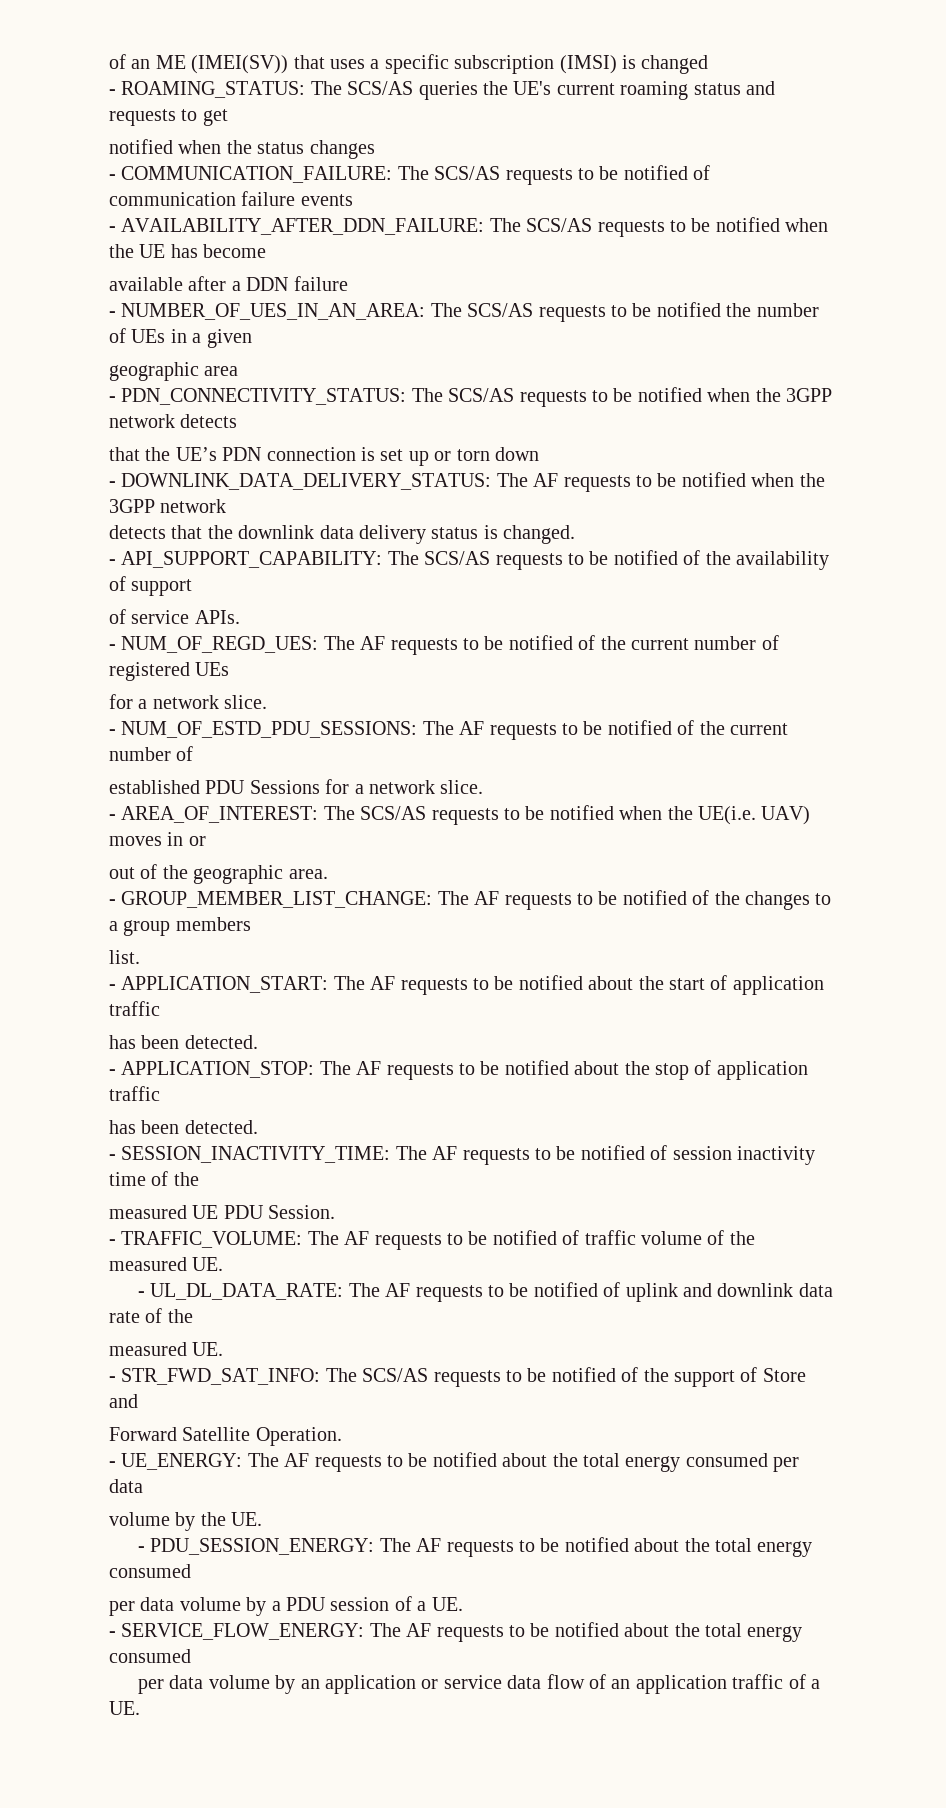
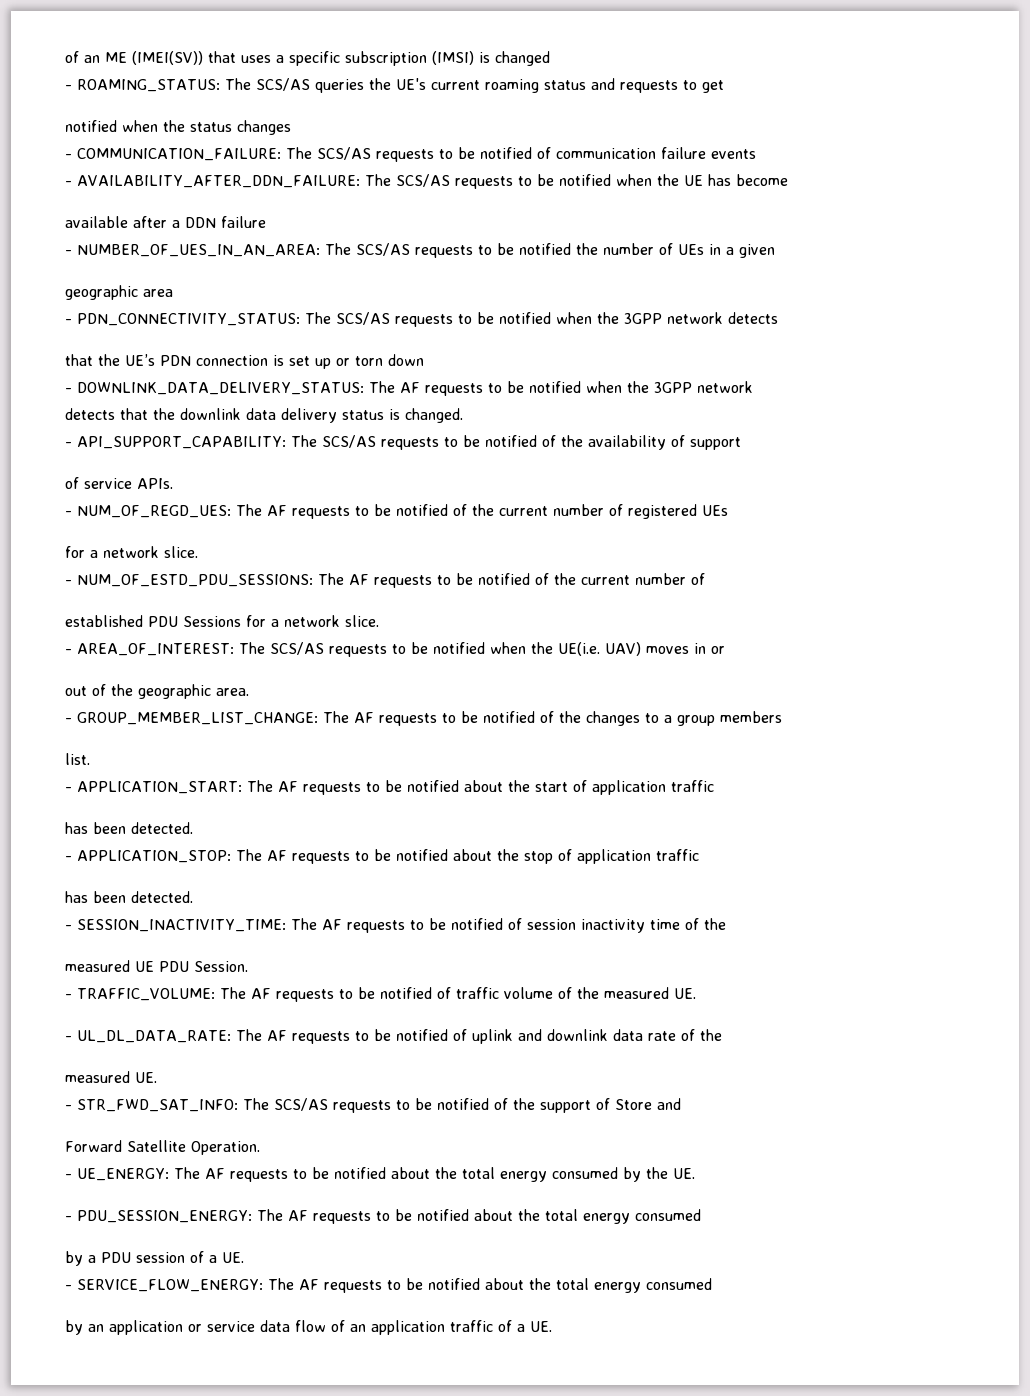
[773,1457,800,1472] [109,1479,143,1493] [109,1512,170,1526] per data // volume -> (618, 1173) none
[109,1597,241,1616] per data volume -> (701, 1215) none
[137,1675,270,1694] per data volume -> (712, 1284) none

